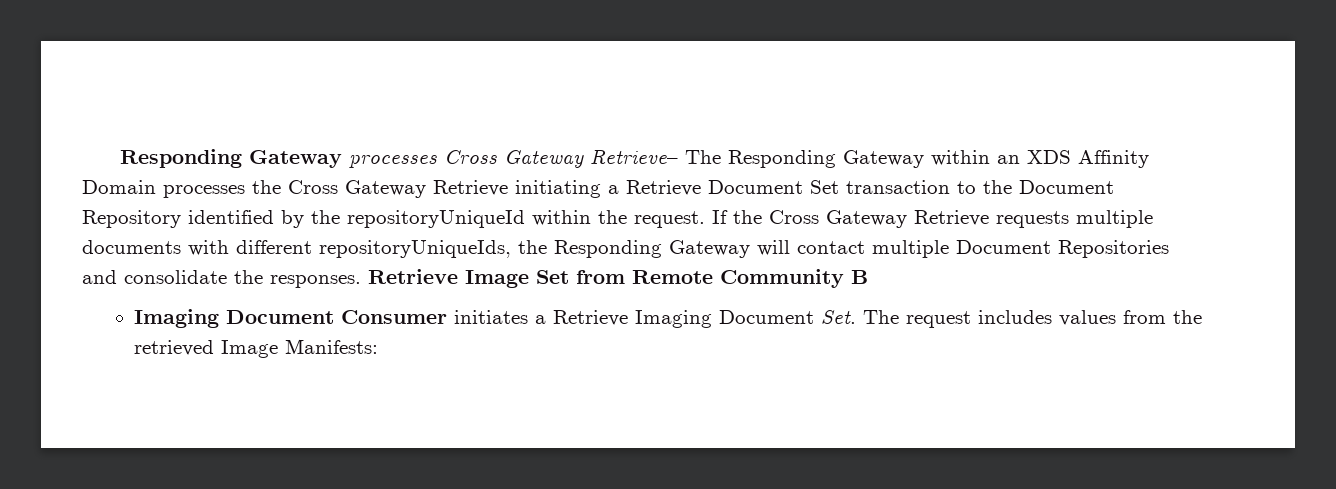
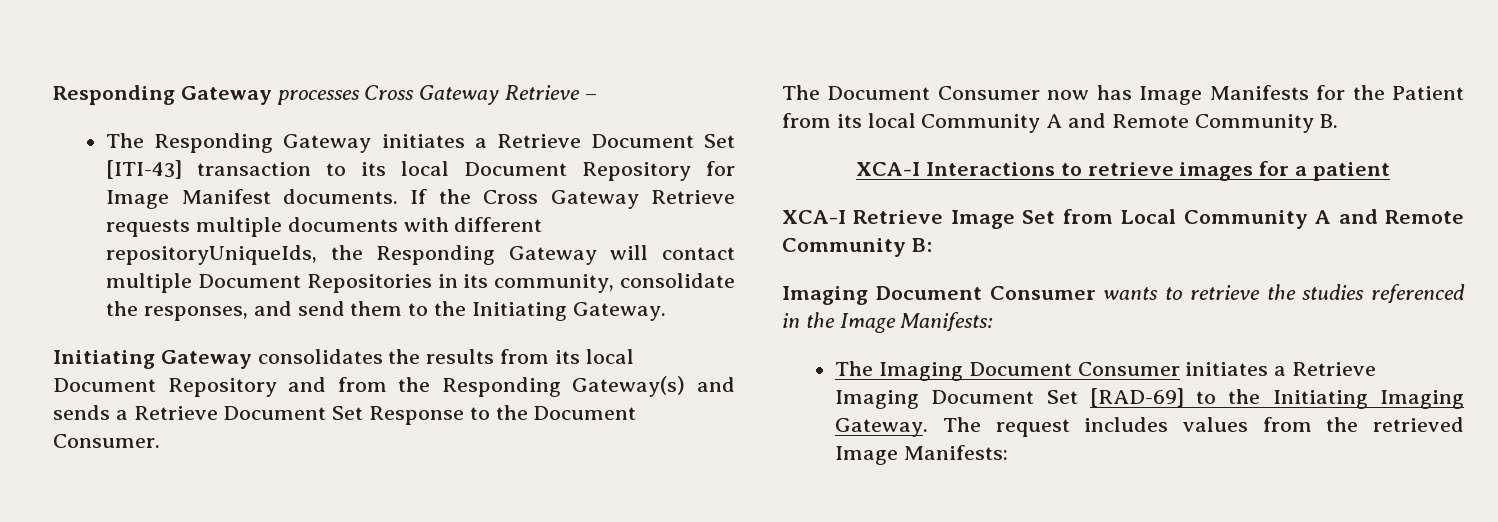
[590,150,679,164] Retrieve– -> [505,85,597,100] Retrieve – //
[931,150,1150,168] [82,180,839,198] within an XDS Affinity Domain processes the Cross Gateway Retrieve initiating a Retrieve Document Set -> [381,134,735,148] [106,160,183,179] initiates a Retrieve Document Set [ITI-43]
[983,180,1114,194] [82,210,705,228] the Document Repository identified by the repositoryUniqueId within the request. -> [361,161,735,181] [106,189,398,209] its local Document Repository for Image Manifest documents.
[82,269,868,288] [133,309,447,328] and consolidate the responses. Retrieve Image Set from Remote Community B // Imaging Document Consumer -> [437,273,735,293] [106,301,666,321] [53,349,634,369] [53,376,735,397] [53,405,637,425] [53,434,160,448] [782,85,1464,105] [782,113,1339,133] [856,161,1390,181] [782,209,1464,229] [782,238,932,257] [782,284,1465,305] [782,312,994,333] [835,361,1180,381] in its community, consolidate the responses, and send them to the Initiating Gateway. // Initiating Gateway consolidates the results from its local Document Repository and from the Responding Gateway(s) and sends a Retrieve Document Set Response to the Document Consumer. // The Document Consumer now has Image Manifests for the Patient from its local Community A and Remote Community B. // XCA-I Interactions to retrieve images for a patient // XCA-I Retrieve Image Set from Local Community A and Remote Community B: // Imaging Document Consumer wants to retrieve the studies referenced in the Image Manifests: // The Imaging Document Consumer
[820,310,856,324] Set. -> [1046,388,1464,409] [835,418,929,437] Set [RAD-69] to the Initiating Imaging Gateway.

